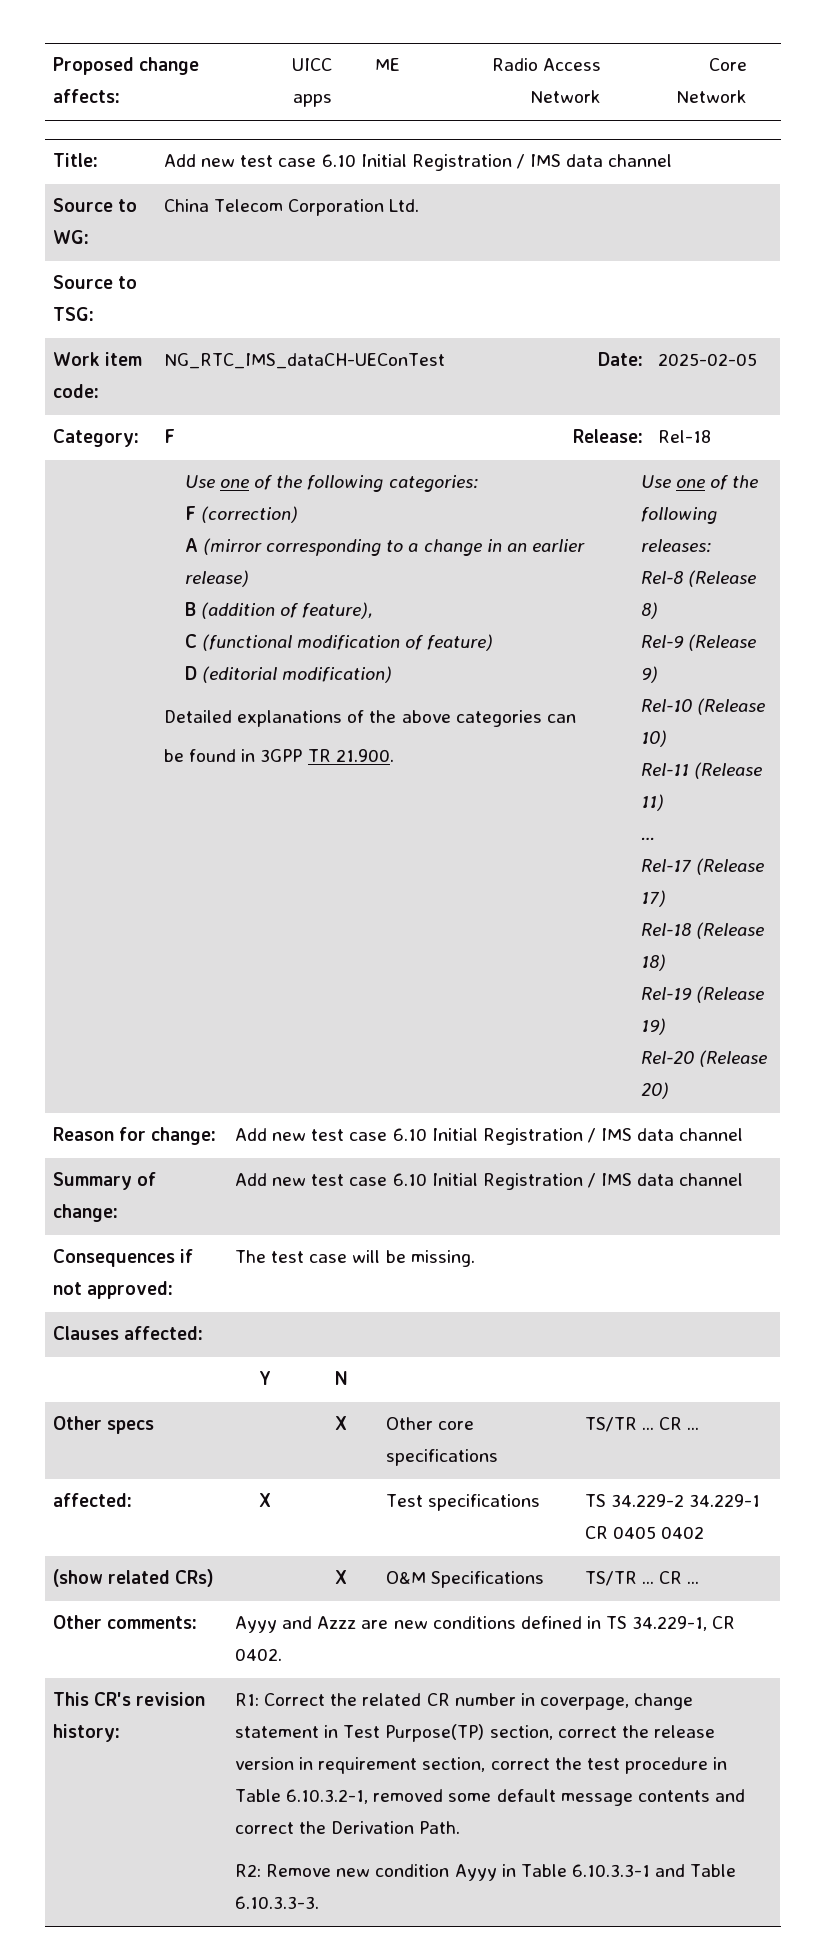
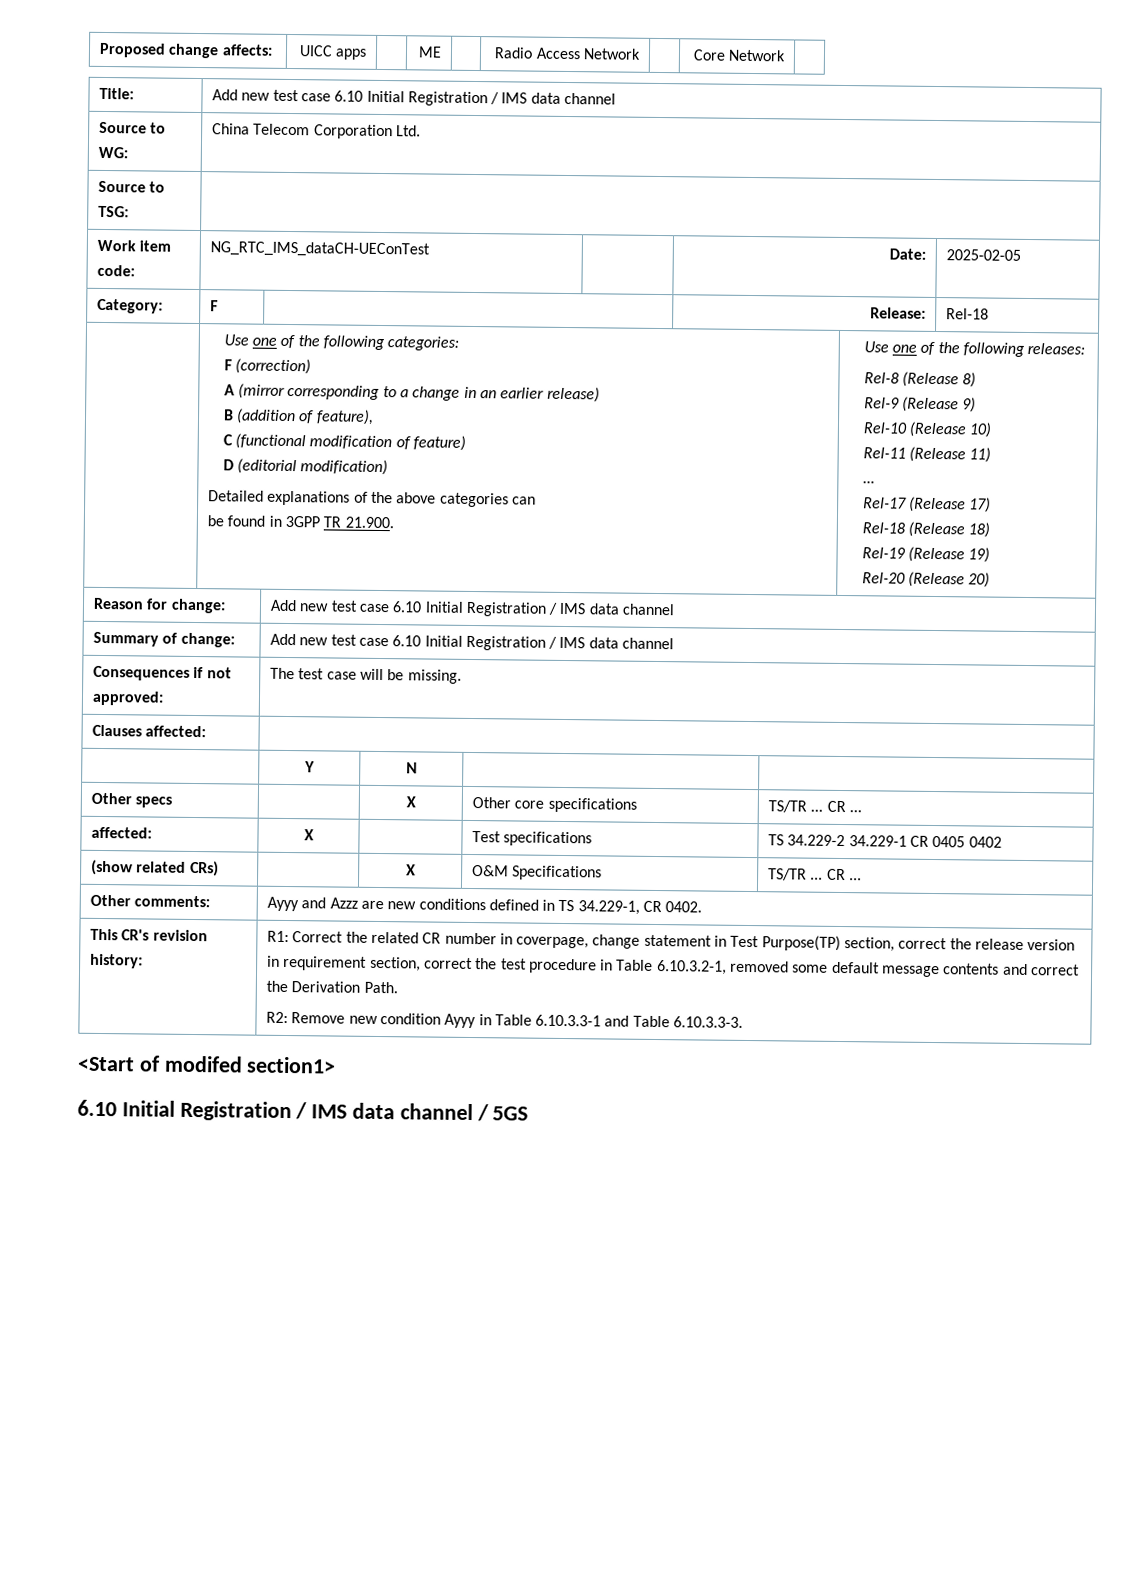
(320, 1902) none -> [77,1055,337,1074] [77,1099,529,1122] // <Start of modifed section1> // 6.10 Initial Registration / IMS data channel / 5GS

